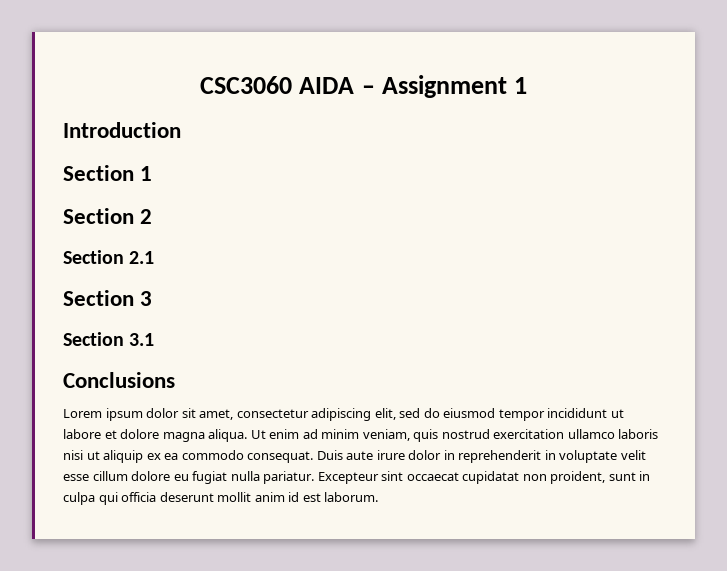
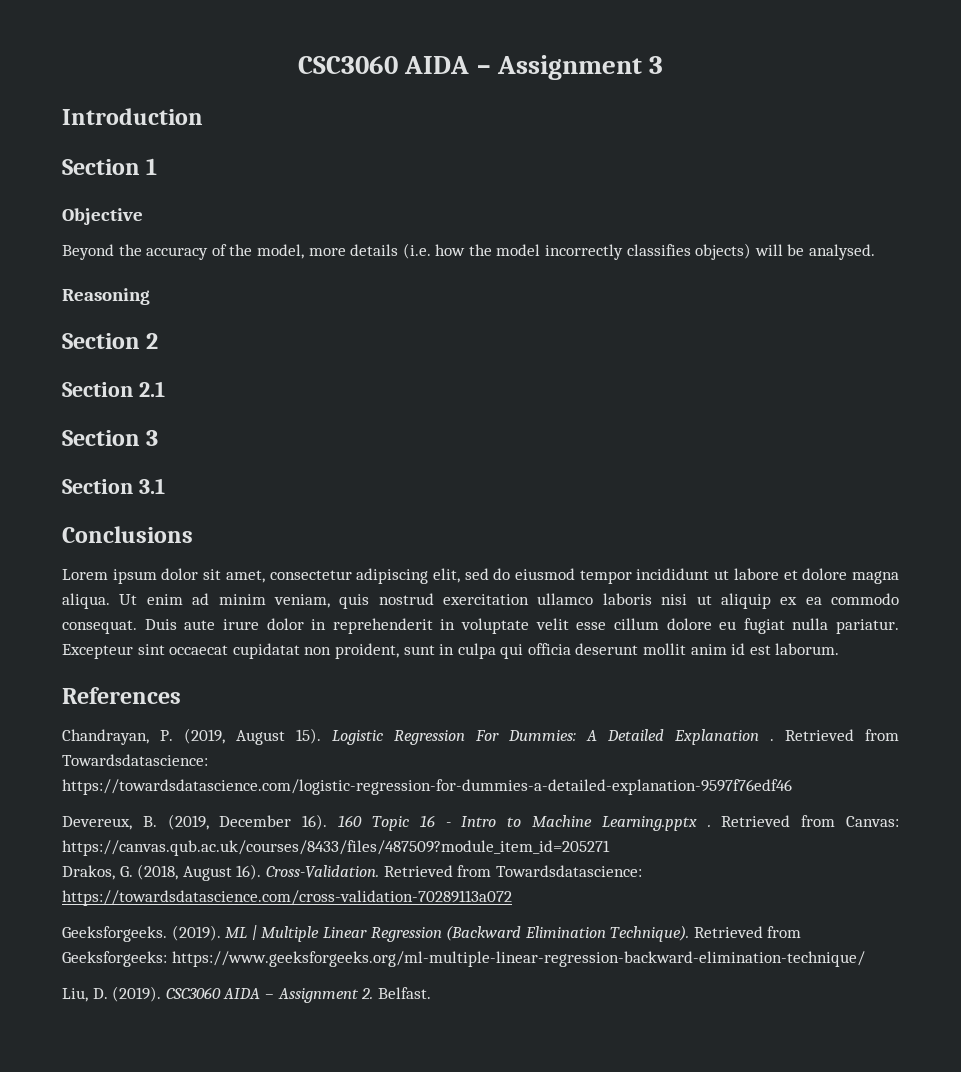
[200,75,527,98] CSC3060 AIDA – Assignment 1 -> [298,55,663,80] CSC3060 AIDA – Assignment 3
(153, 173) none -> [62,208,143,225] [62,243,876,260] [62,288,150,305] // Objective // Beyond the accuracy of the model, more details (i.e. how the model incorrectly classifies objects) will be analysed. // Reasoning
(379, 497) none -> [62,687,181,704] [62,728,899,745] [62,754,208,766] [62,779,792,795] [62,814,899,831] [62,840,610,856] [62,864,642,881] [62,890,512,906] [62,925,802,942] [62,951,865,967] [62,986,431,1003] // References // Chandrayan, P. (2019, August 15). Logistic Regression For Dummies: A Detailed Explanation . Retrieved from Towardsdatascience: https://towardsdatascience.com/logistic-regression-for-dummies-a-detailed-explanation-9597f76edf46 // Devereux, B. (2019, December 16). 160 Topic 16 - Intro to Machine Learning.pptx . Retrieved from Canvas: https://canvas.qub.ac.uk/courses/8433/files/487509?module_item_id=205271 // Drakos, G. (2018, August 16). Cross-Validation. Retrieved from Towardsdatascience: https://towardsdatascience.com/cross-validation-70289113a072 // Geeksforgeeks. (2019). ML | Multiple Linear Regression (Backward Elimination Technique). Retrieved from Geeksforgeeks: https://www.geeksforgeeks.org/ml-multiple-linear-regression-backward-elimination-technique/ // Liu, D. (2019). CSC3060 AIDA – Assignment 2. Belfast.

